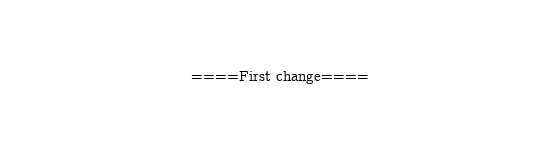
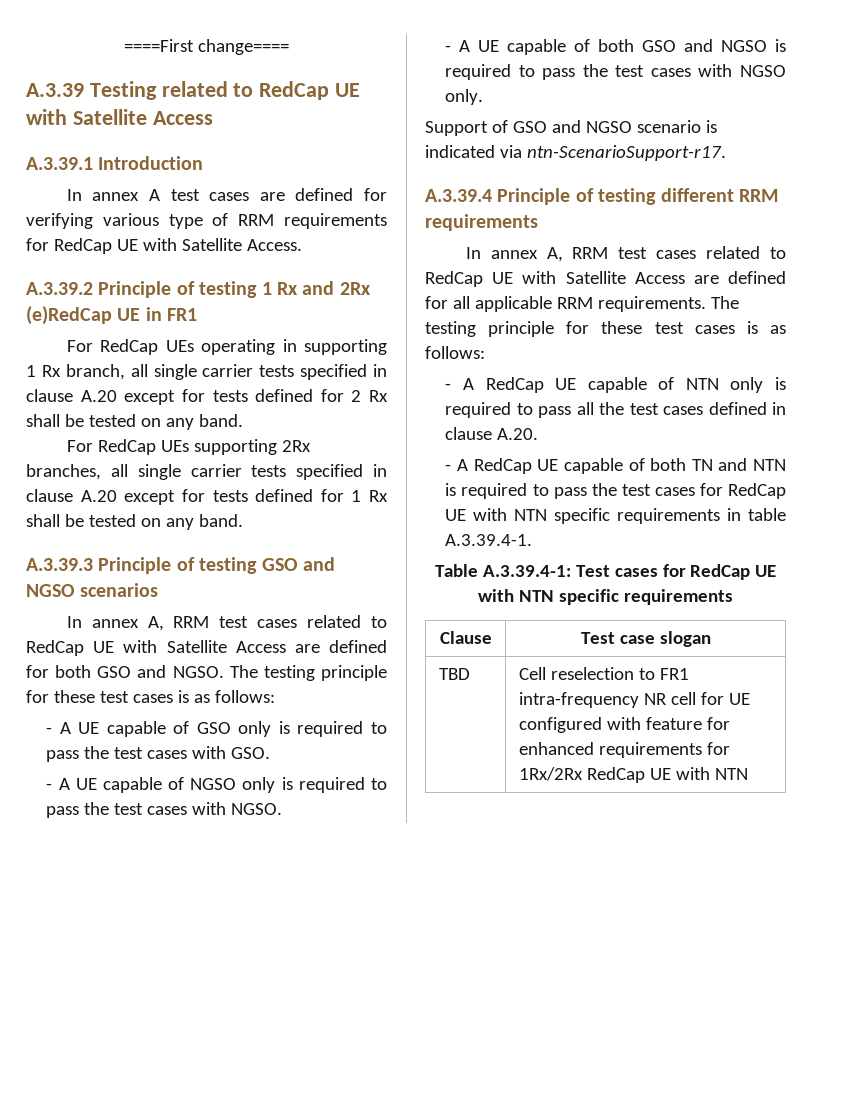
(369, 77) none -> [26,81,361,100] [26,109,213,125] [26,156,204,170] [66,188,387,201] [26,213,387,229] [26,238,302,254] [26,281,371,298] [26,306,198,325] [66,339,387,355] [26,364,387,380] [26,389,388,405] [26,414,243,430] [66,439,311,455] [26,464,387,480] [26,489,388,505] [26,514,243,530] [26,557,335,574] [26,583,159,597] [66,615,388,631] [26,640,387,656] [26,665,388,681] [26,690,275,703] [46,721,387,737] [46,746,271,762] [46,777,388,793] [46,802,283,818] [445,39,786,55] [445,64,786,80] [445,89,484,105] [425,120,717,136] [425,145,726,161] [425,188,778,205] [425,214,538,231] [465,246,787,262] [425,271,786,287] [425,296,739,312] [425,321,786,337] [425,346,485,359] [445,377,786,393] [445,402,786,418] [445,427,539,440] [445,458,786,474] [445,483,786,499] [445,508,786,524] [445,534,533,546] [434,564,777,580] [478,589,733,605] [439,631,492,644] [580,631,711,647] [438,668,470,680] [518,667,689,680] [518,692,750,708] [518,717,730,733] [518,742,730,758] [518,767,748,783] // A.3.39 Testing related to RedCap UE with Satellite Access // A.3.39.1 Introduction // In annex A test cases are defined for verifying various type of RRM requirements for RedCap UE with Satellite Access. // A.3.39.2 Principle of testing 1 Rx and 2Rx (e)RedCap UE in FR1 // For RedCap UEs operating in supporting 1 Rx branch, all single carrier tests specified in clause A.20 except for tests defined for 2 Rx shall be tested on any band. // For RedCap UEs supporting 2Rx branches, all single carrier tests specified in clause A.20 except for tests defined for 1 Rx shall be tested on any band. // A.3.39.3 Principle of testing GSO and NGSO scenarios // In annex A, RRM test cases related to RedCap UE with Satellite Access are defined for both GSO and NGSO. The testing principle for these test cases is as follows: // - A UE capable of GSO only is required to pass the test cases with GSO. // - A UE capable of NGSO only is required to pass the test cases with NGSO. // - A UE capable of both GSO and NGSO is required to pass the test cases with NGSO only. // Support of GSO and NGSO scenario is indicated via ntn-ScenarioSupport-r17. // A.3.39.4 Principle of testing different RRM requirements // In annex A, RRM test cases related to RedCap UE with Satellite Access are defined for all applicable RRM requirements. The testing principle for these test cases is as follows: // - A RedCap UE capable of NTN only is required to pass all the test cases defined in clause A.20. // - A RedCap UE capable of both TN and NTN is required to pass the test cases for RedCap UE with NTN specific requirements in table A.3.39.4-1. // Table A.3.39.4-1: Test cases for RedCap UE with NTN specific requirements // Clause | Test case slogan // TBD | Cell reselection to FR1 intra-frequency NR cell for UE configured with feature for enhanced requirements for 1Rx/2Rx RedCap UE with NTN

